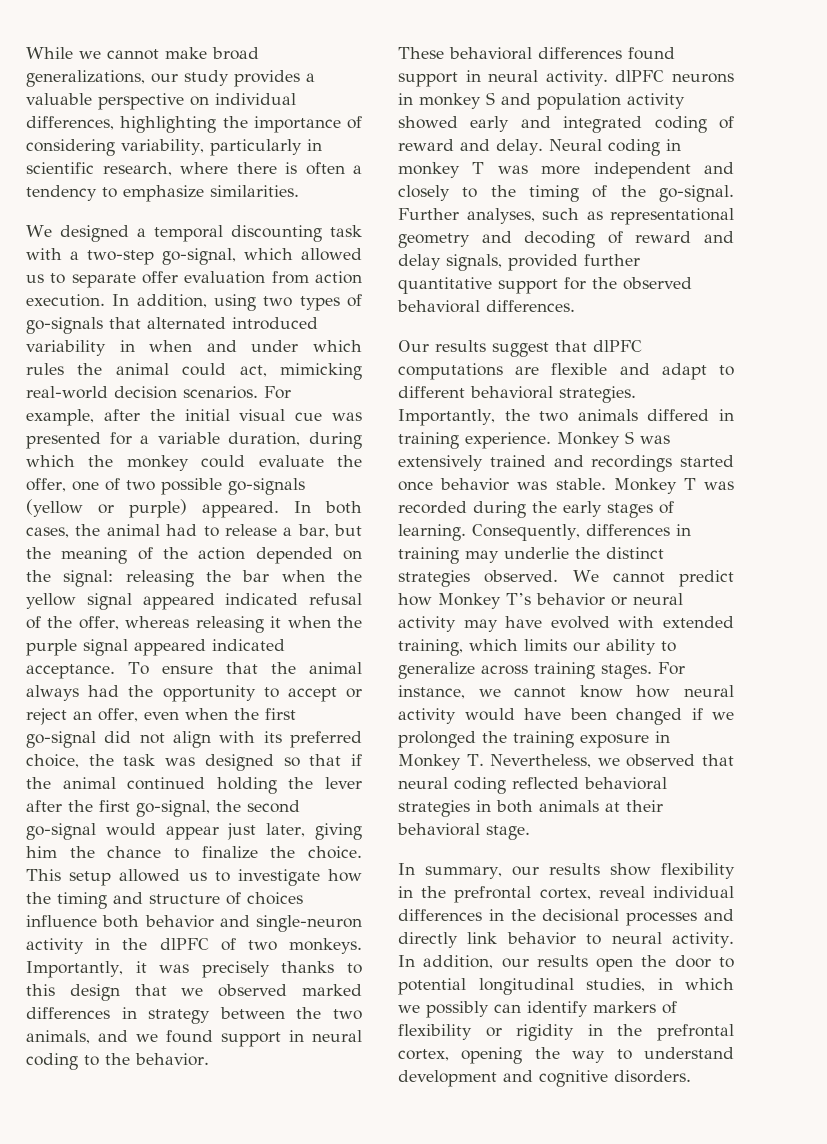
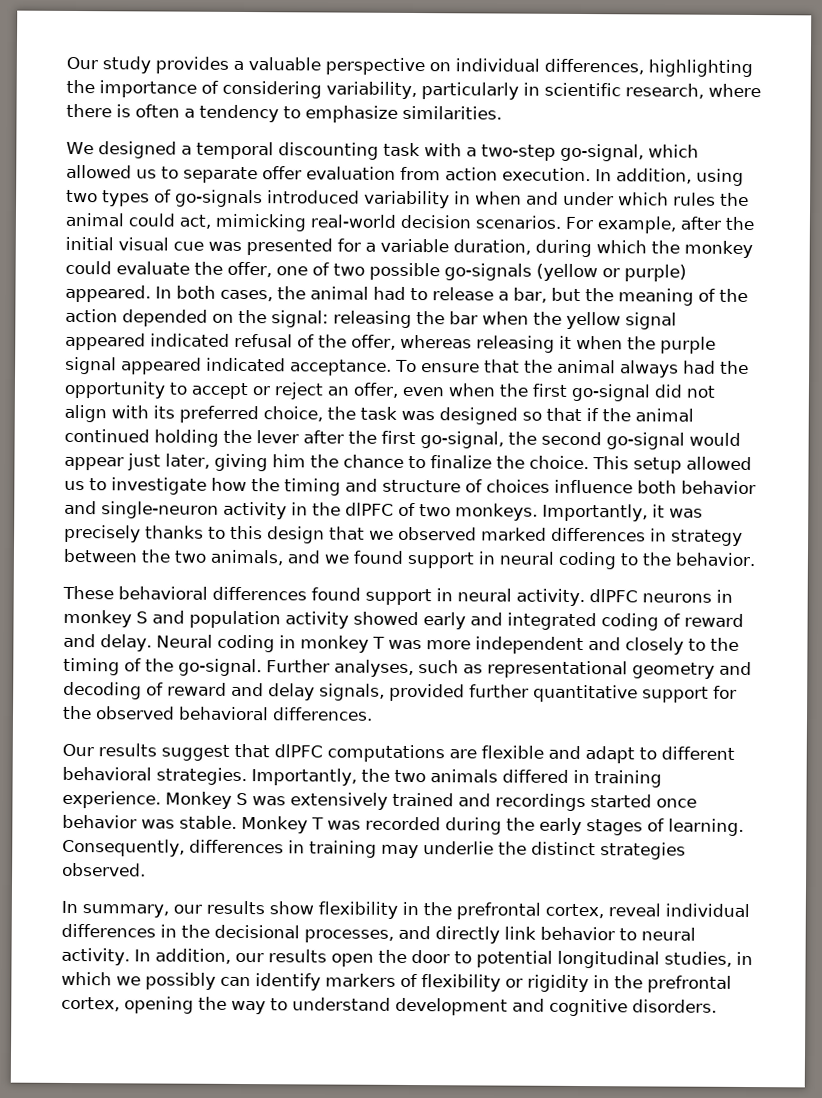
[26,47,259,60] [26,70,178,87] While we cannot make broad generalizations, our -> [66,56,98,70] Our
[109,317,226,329] that alternated -> (263, 198) none
[572,570,734,587] [398,593,683,609] [398,616,734,632] [398,639,676,656] [398,662,685,679] [398,685,734,699] [398,708,734,725] [398,731,670,748] [398,754,734,770] [398,777,667,794] [398,800,663,817] [397,823,530,840] We cannot predict how Monkey T’s behavior or neural activity may have evolved with extended training, which limits our ability to generalize across training stages. For instance, we cannot know how neural activity would have been changed if we prolonged the training exposure in Monkey T. Nevertheless, we observed that neural coding reflected behavioral strategies in both animals at their behavioral stage. -> (146, 869) none
[626,912,698,926] processes -> [304,929,394,943] processes,

